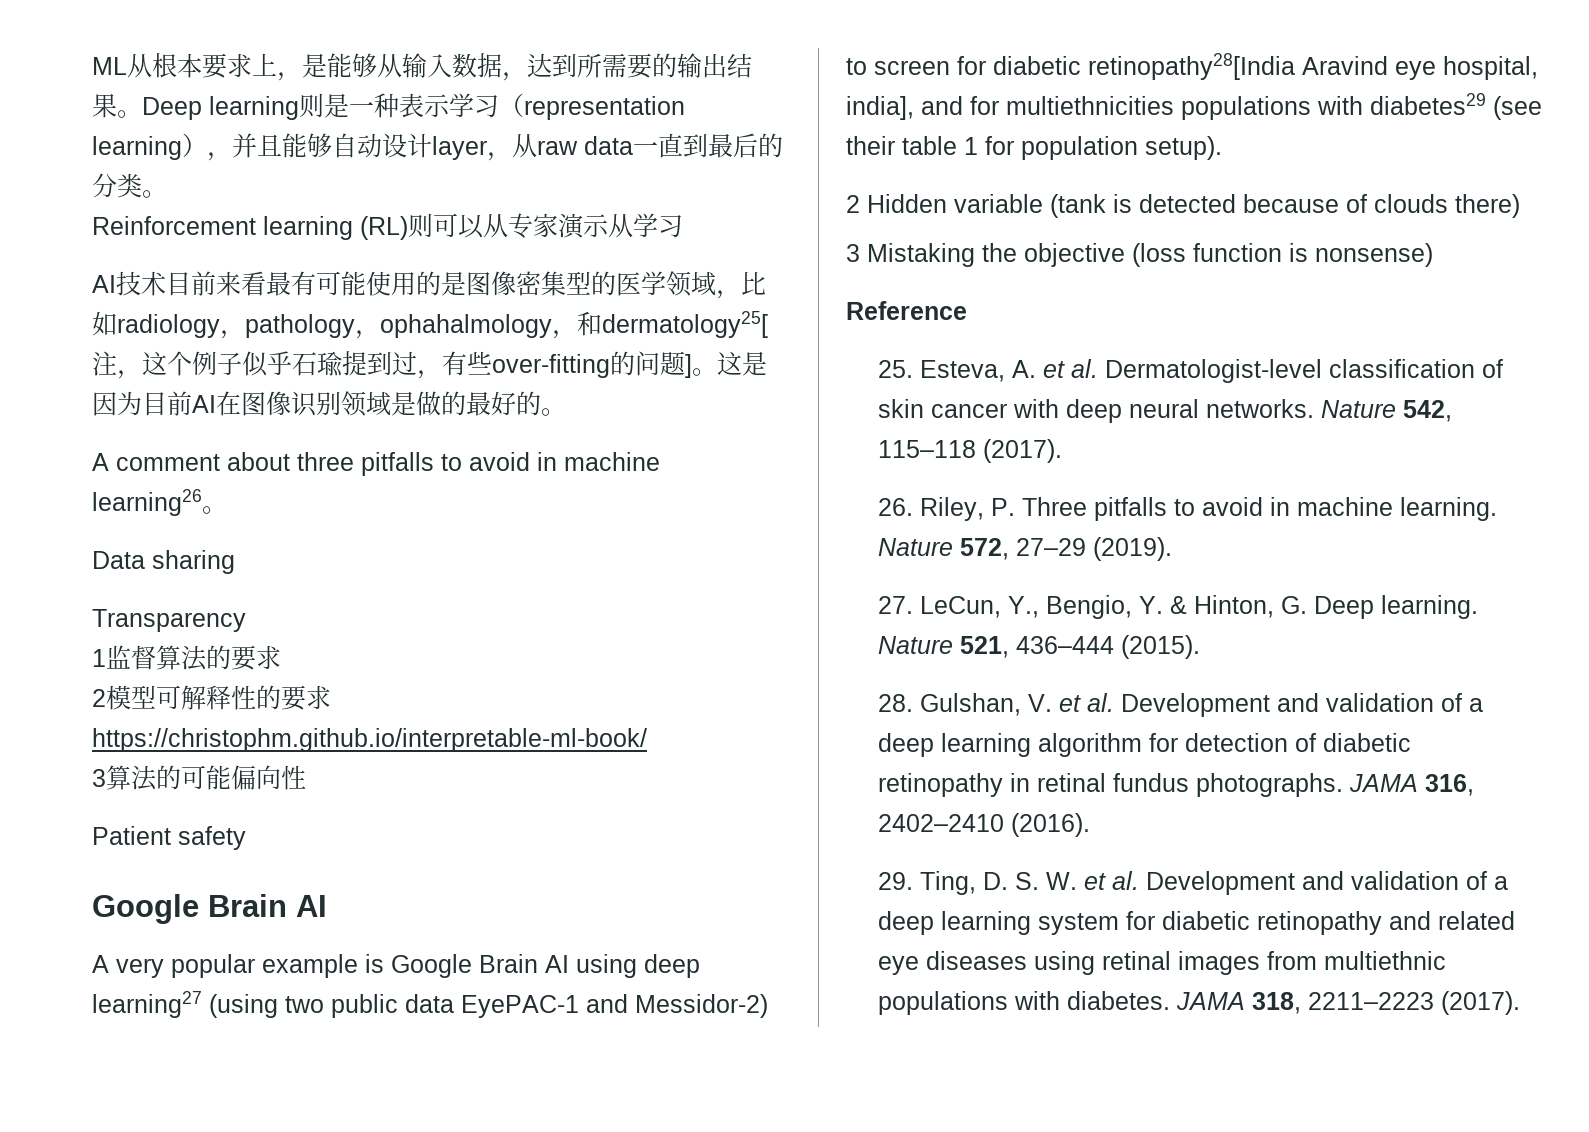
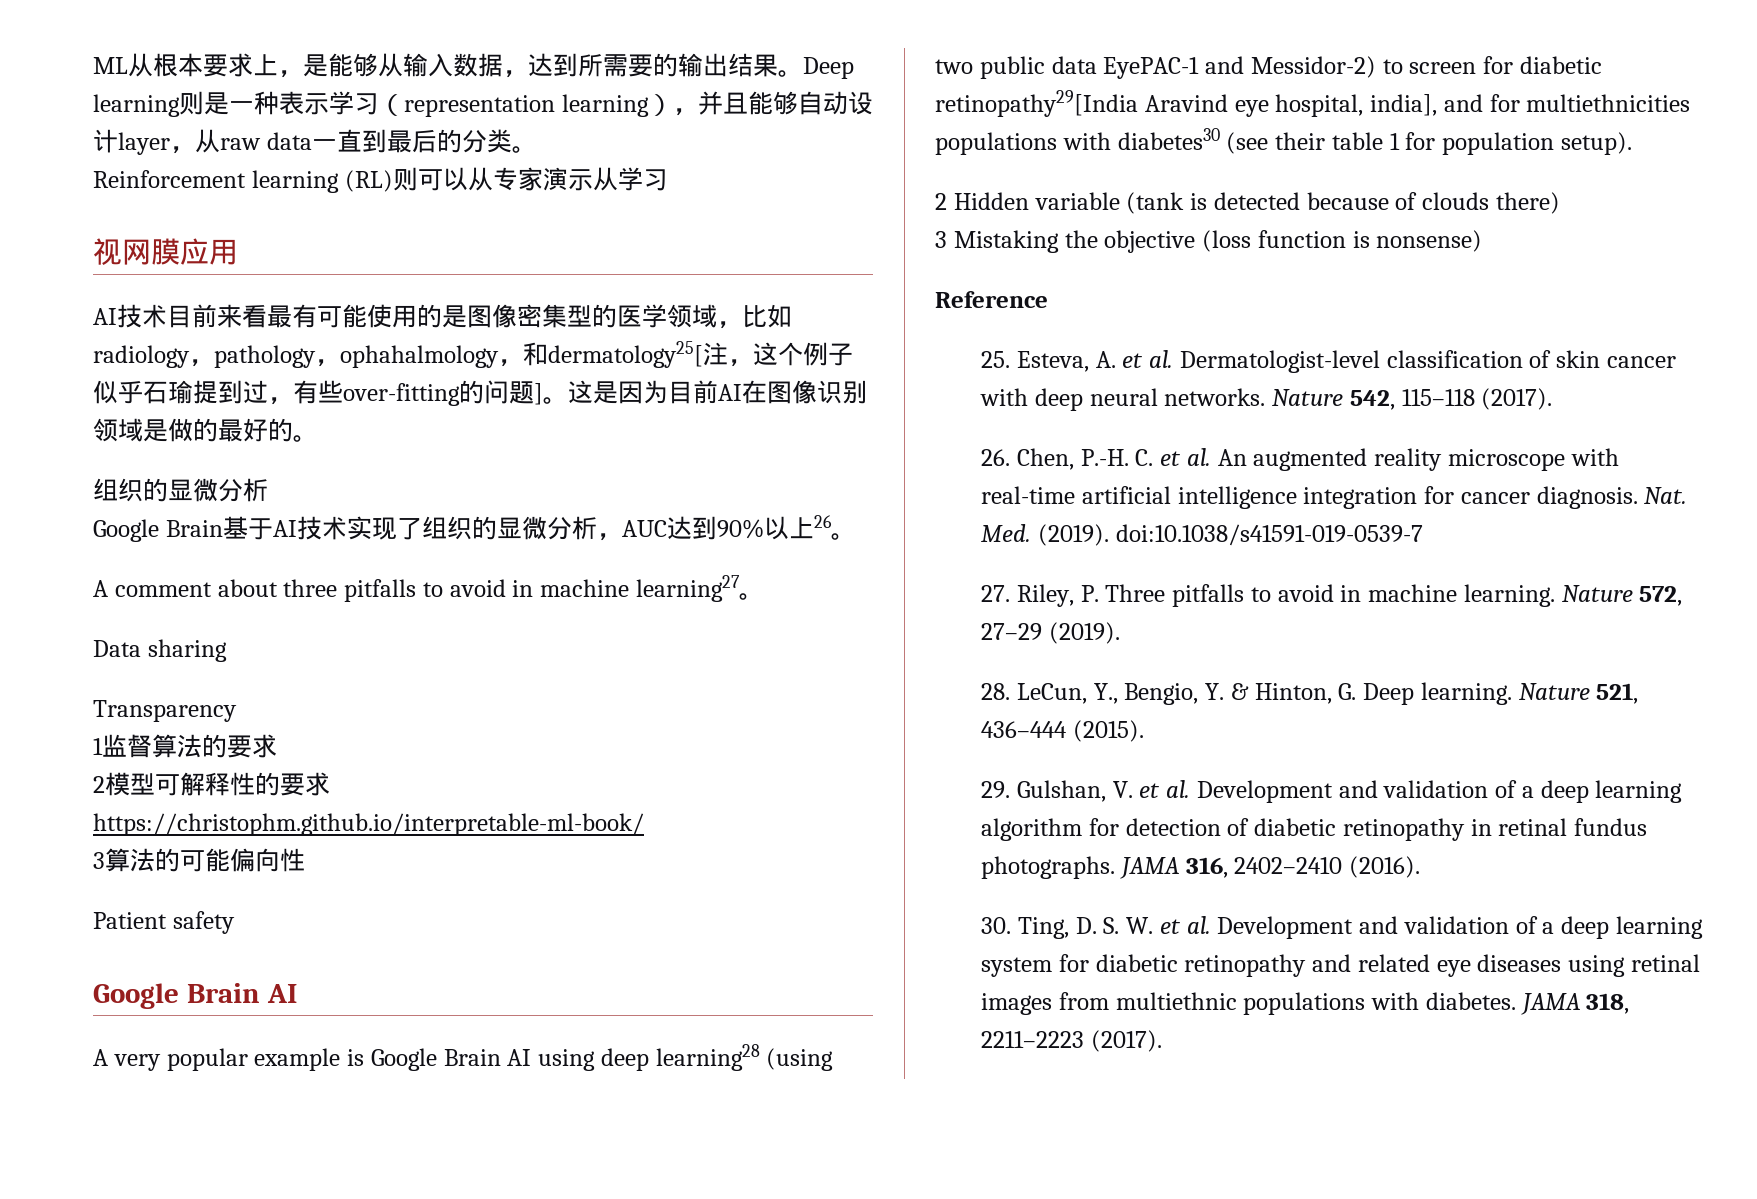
(683, 226) none -> [93,238,238,265] // 视网膜应用
(566, 412) none -> [93,478,268,502] [93,515,832,542] [830,533,856,540] // 组织的显微分析 // Google Brain基于AI技术实现了组织的显微分析，AUC达到90%以上26。
[92,489,202,516] learning26 -> [635,575,740,602] learning27
[92,991,202,1018] learning27 -> [655,1044,760,1071] learning28
[1088,53,1295,80] retinopathy28[India -> [935,90,1138,117] retinopathy29[India
[1370,93,1486,115] diabetes29 -> [1117,128,1220,150] diabetes30
(914, 507) none -> [1016,448,1619,471] [981,486,1688,509] [981,524,1423,546] [981,585,1011,602] Chen, P.-H. C. et al. An augmented reality microscope with real-time artificial intelligence integration for cancer diagnosis. Nat. Med. (2019). doi:10.1038/s41591-019-0539-7 // 27.
[878,596,914,614] 27. -> [981,683,1011,700] 28.
[878,694,914,712] 28. -> [981,781,1011,798] 29.
[878,872,914,890] 29. -> [981,917,1012,934] 30.

